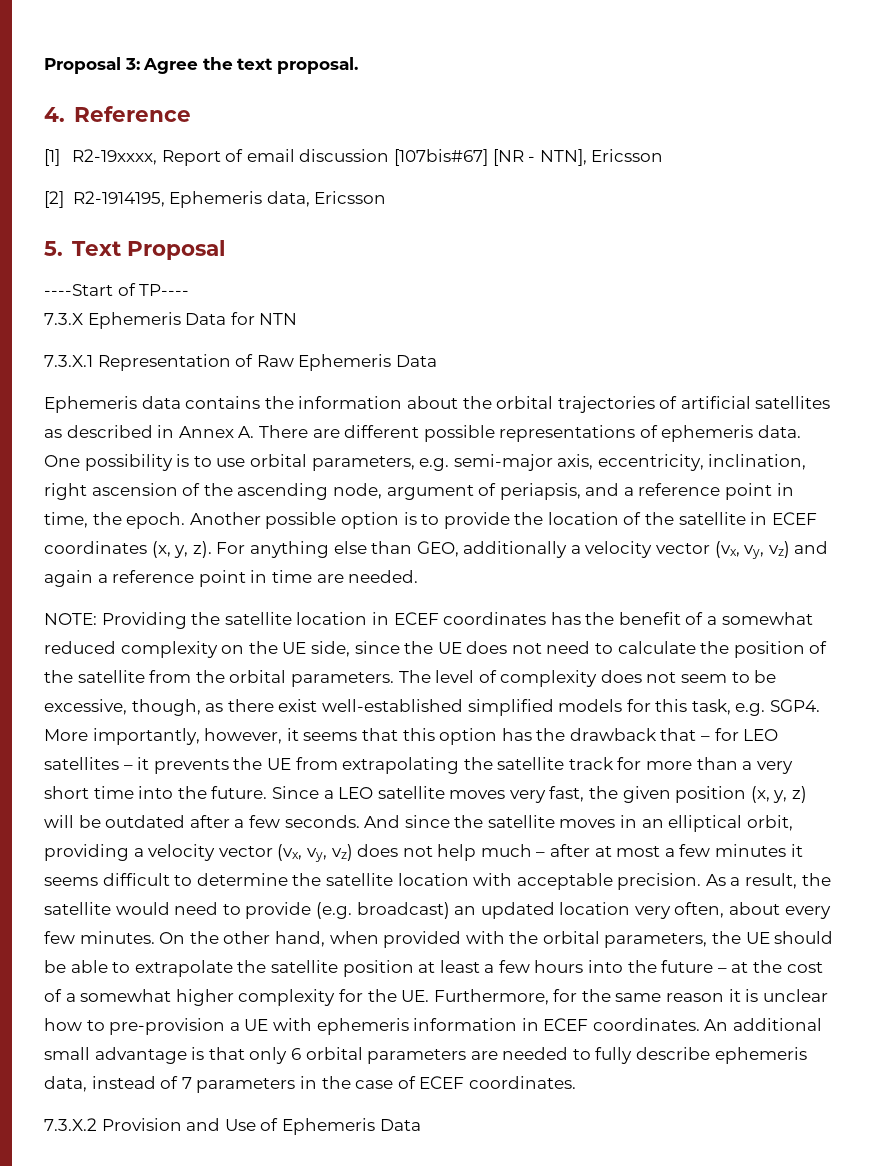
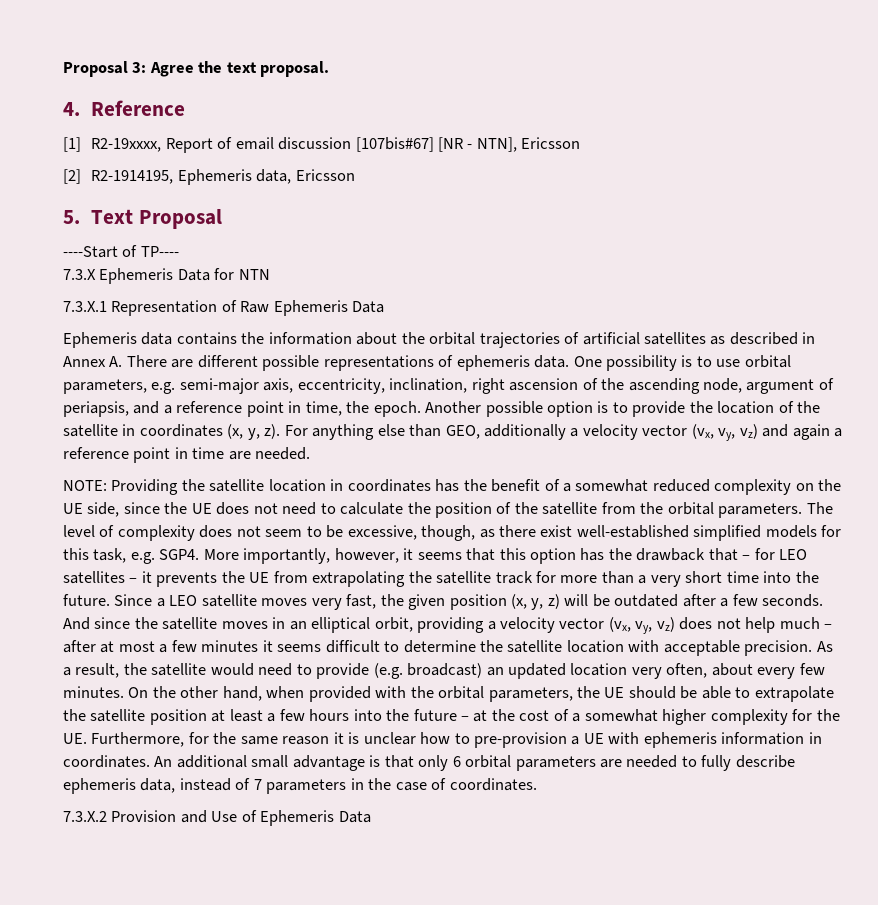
[771,512,817,525] ECEF -> (136, 430) none
[393,612,439,625] ECEF -> (344, 485) none
[543,1018,589,1031] ECEF -> (822, 738) none
[419,1076,465,1089] ECEF -> (447, 784) none

